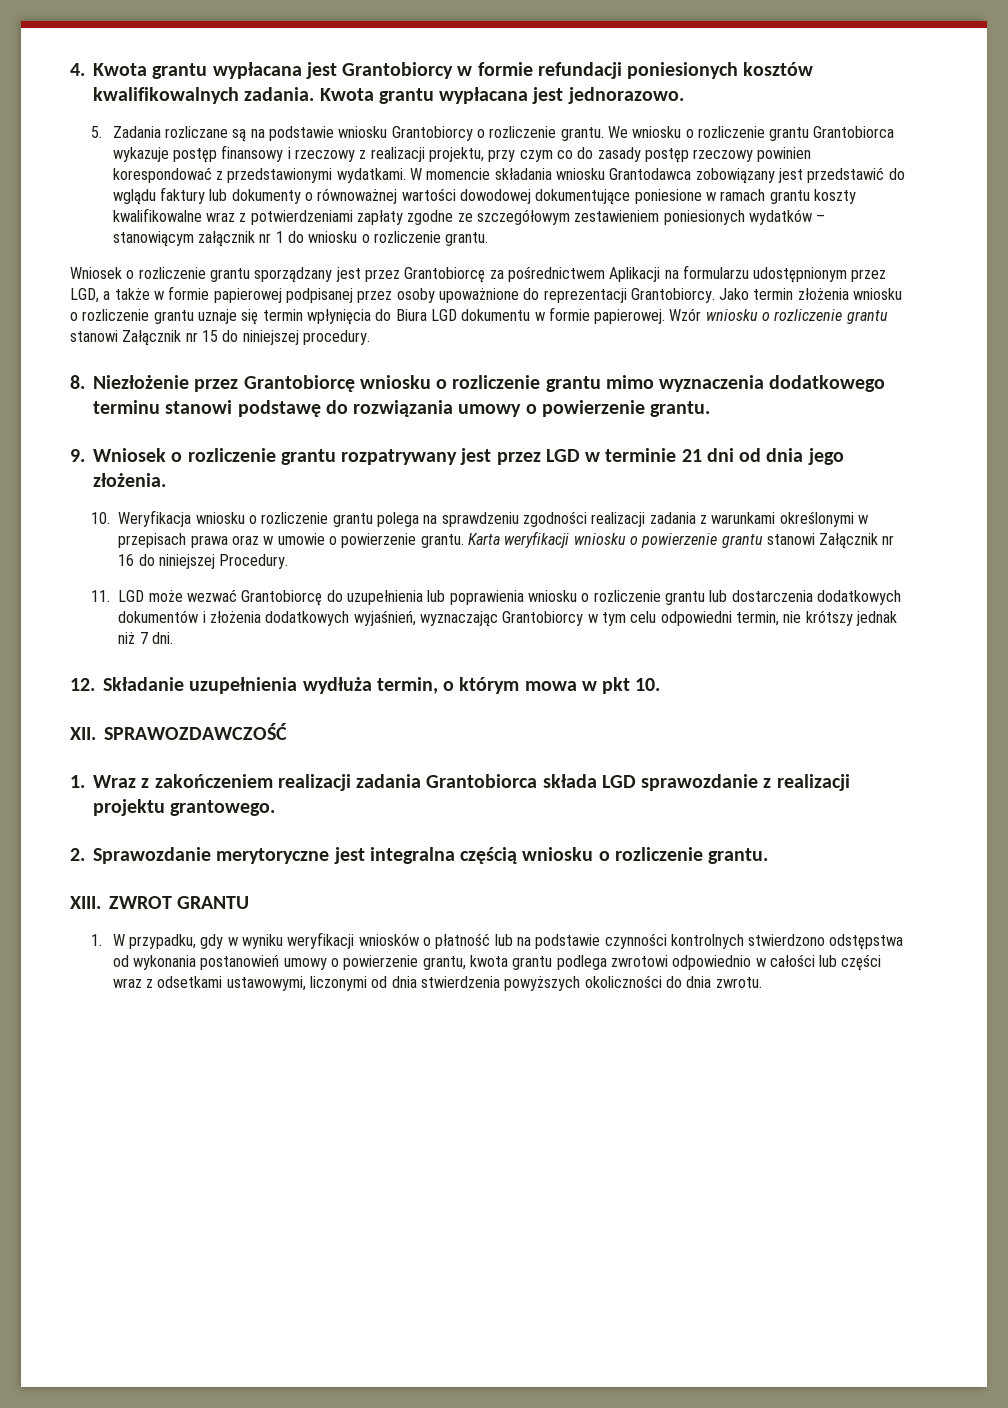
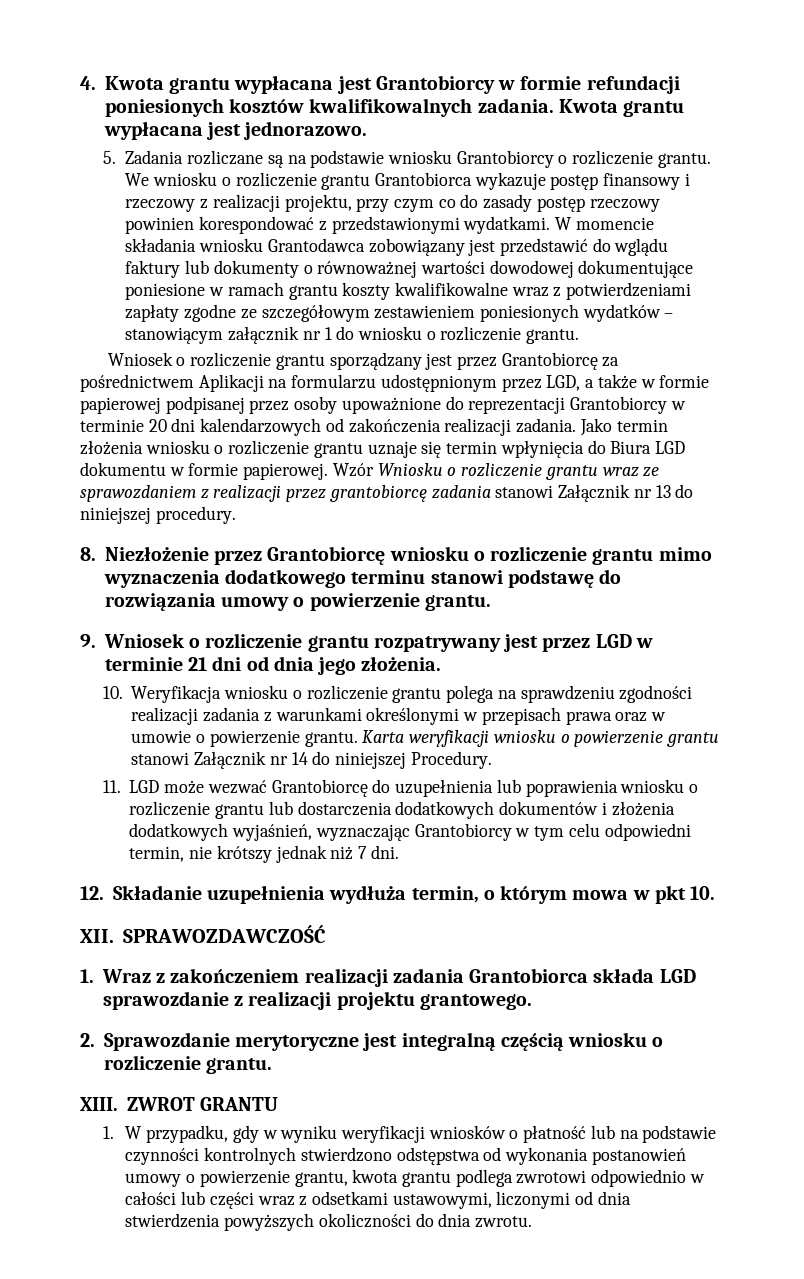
[630,288,715,303] Grantobiorcy. -> [570,396,686,414] [80,418,577,436] Grantobiorcy w terminie 20 dni kalendarzowych od zakończenia realizacji zadania.
[705,309,888,324] [70,330,218,346] wniosku o rozliczenie grantu stanowi Załącznik nr 15 -> [377,463,660,480] [80,484,671,502] Wniosku o rozliczenie grantu wraz ze sprawozdaniem z realizacji przez grantobiorcę zadania stanowi Załącznik nr 13
[118,554,135,566] 16 -> [291,752,308,765] 14
[369,847,455,864] integralna -> [401,1032,496,1051] integralną

